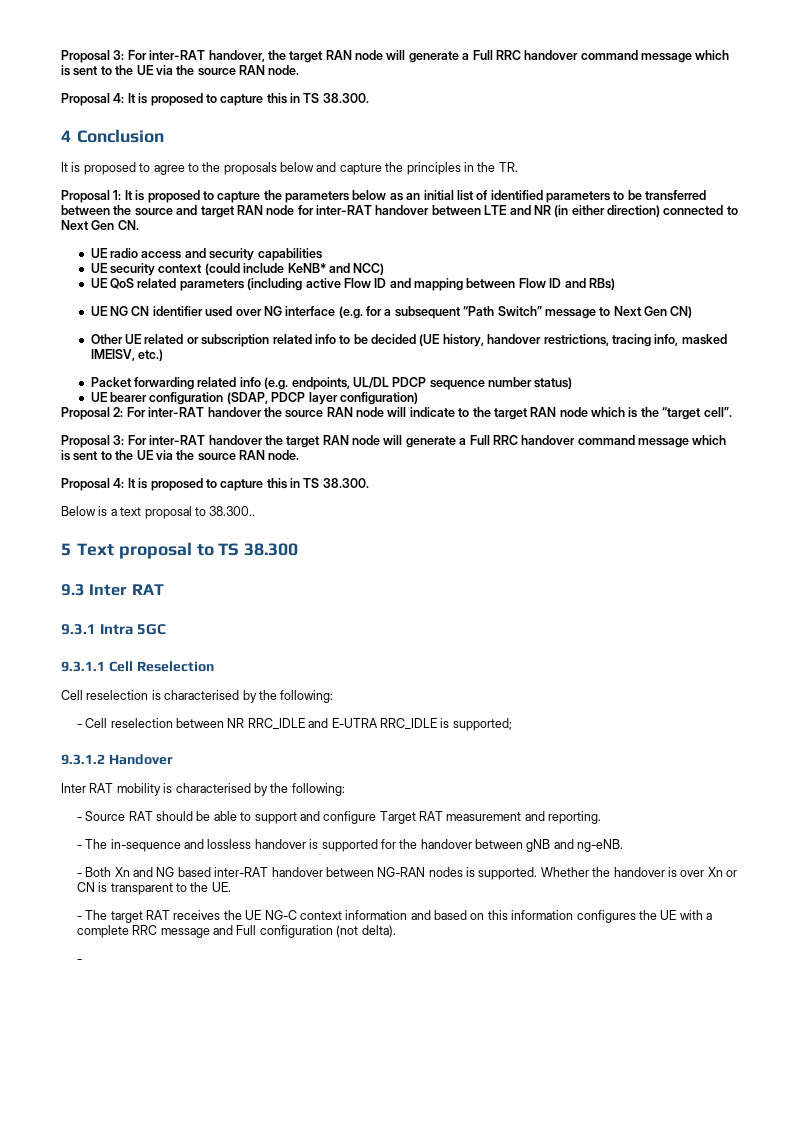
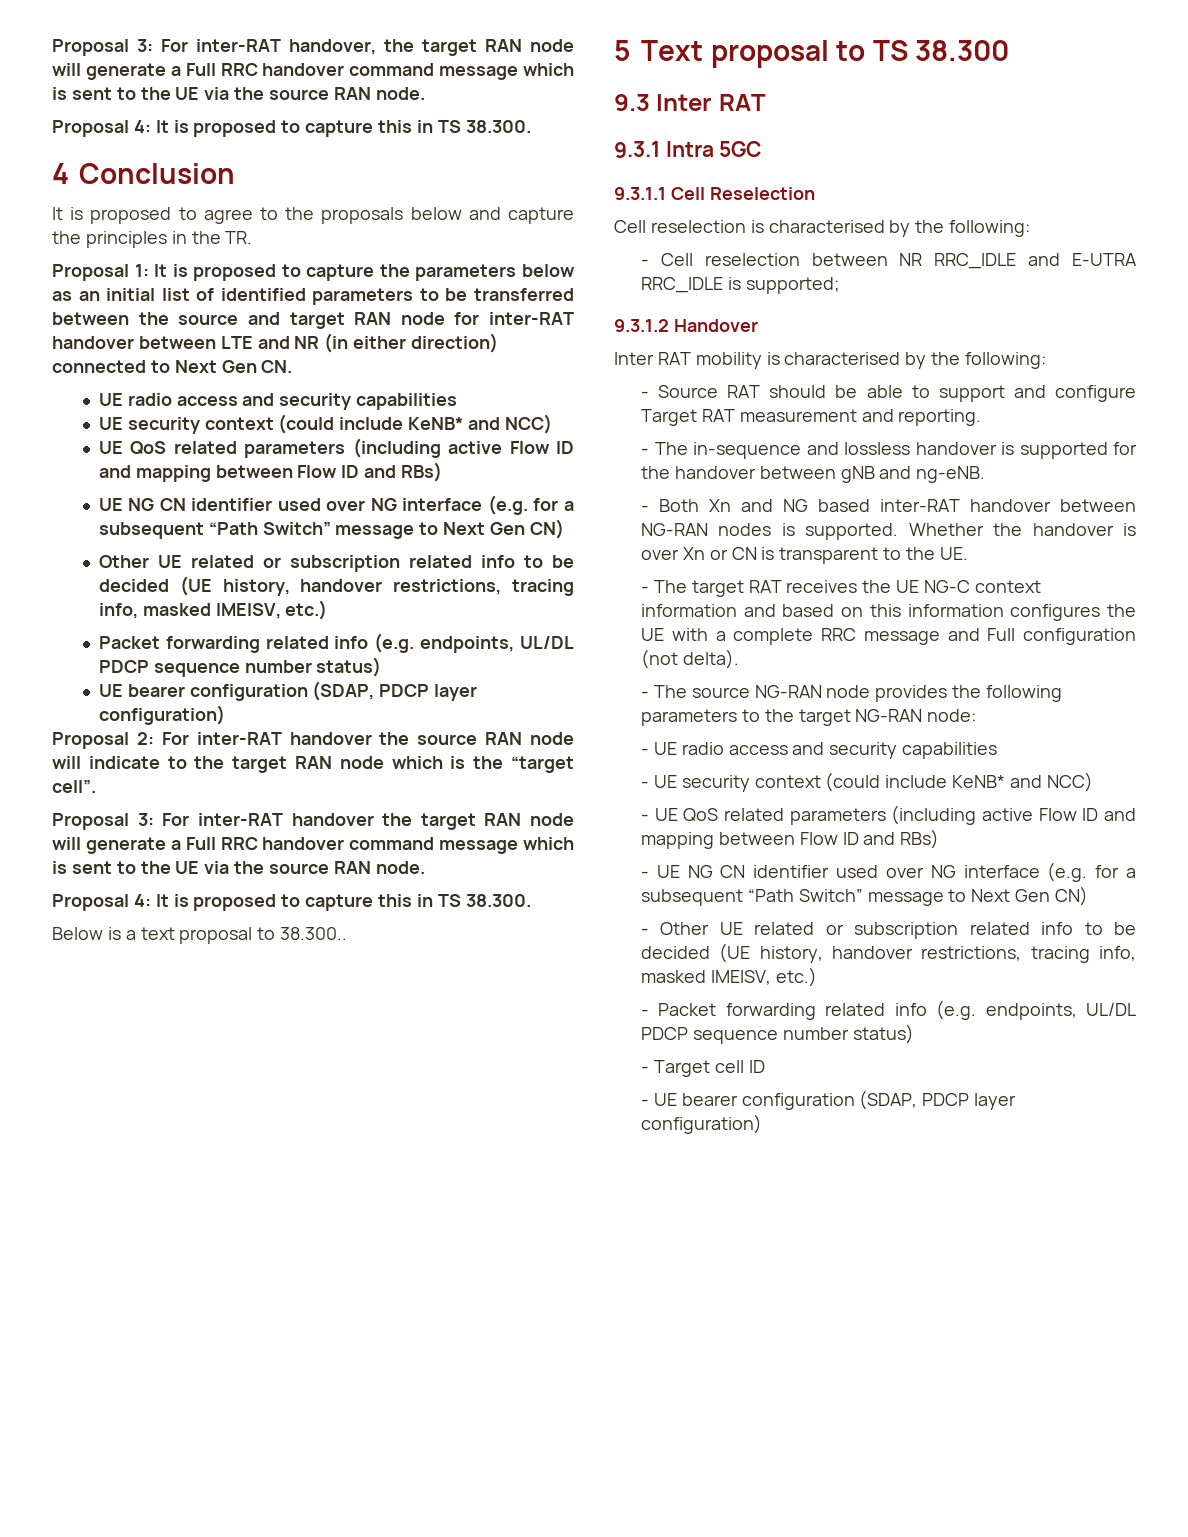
(82, 961) none -> [653,685,1063,702] [641,709,977,726] [641,742,998,759] [641,772,1093,792] [641,805,1136,825] [641,829,940,849] [641,862,1136,882] [641,886,1089,906] [641,922,1136,939] [641,943,1136,963] [641,967,817,987] [641,1000,1136,1020] [641,1024,914,1044] [641,1060,765,1077] [641,1090,1017,1110] [641,1114,763,1134] The source NG-RAN node provides the following parameters to the target NG-RAN node: // - UE radio access and security capabilities // - UE security context (could include KeNB* and NCC) // - UE QoS related parameters (including active Flow ID and mapping between Flow ID and RBs) // - UE NG CN identifier used over NG interface (e.g. for a subsequent “Path Switch” message to Next Gen CN) // - Other UE related or subscription related info to be decided (UE history, handover restrictions, tracing info, masked IMEISV, etc.) // - Packet forwarding related info (e.g. endpoints, UL/DL PDCP sequence number status) // - Target cell ID // - UE bearer configuration (SDAP, PDCP layer configuration)

